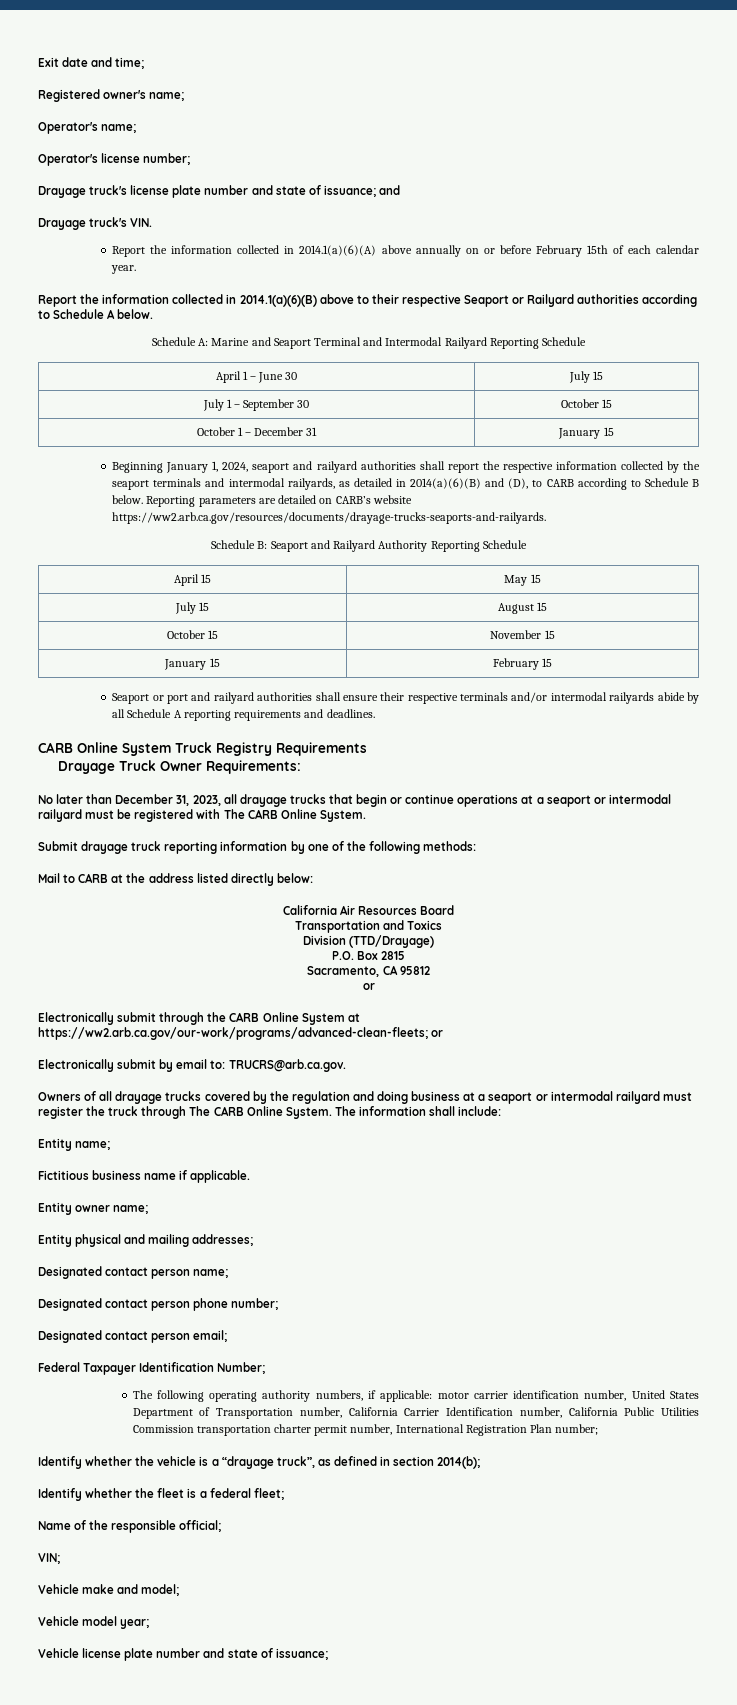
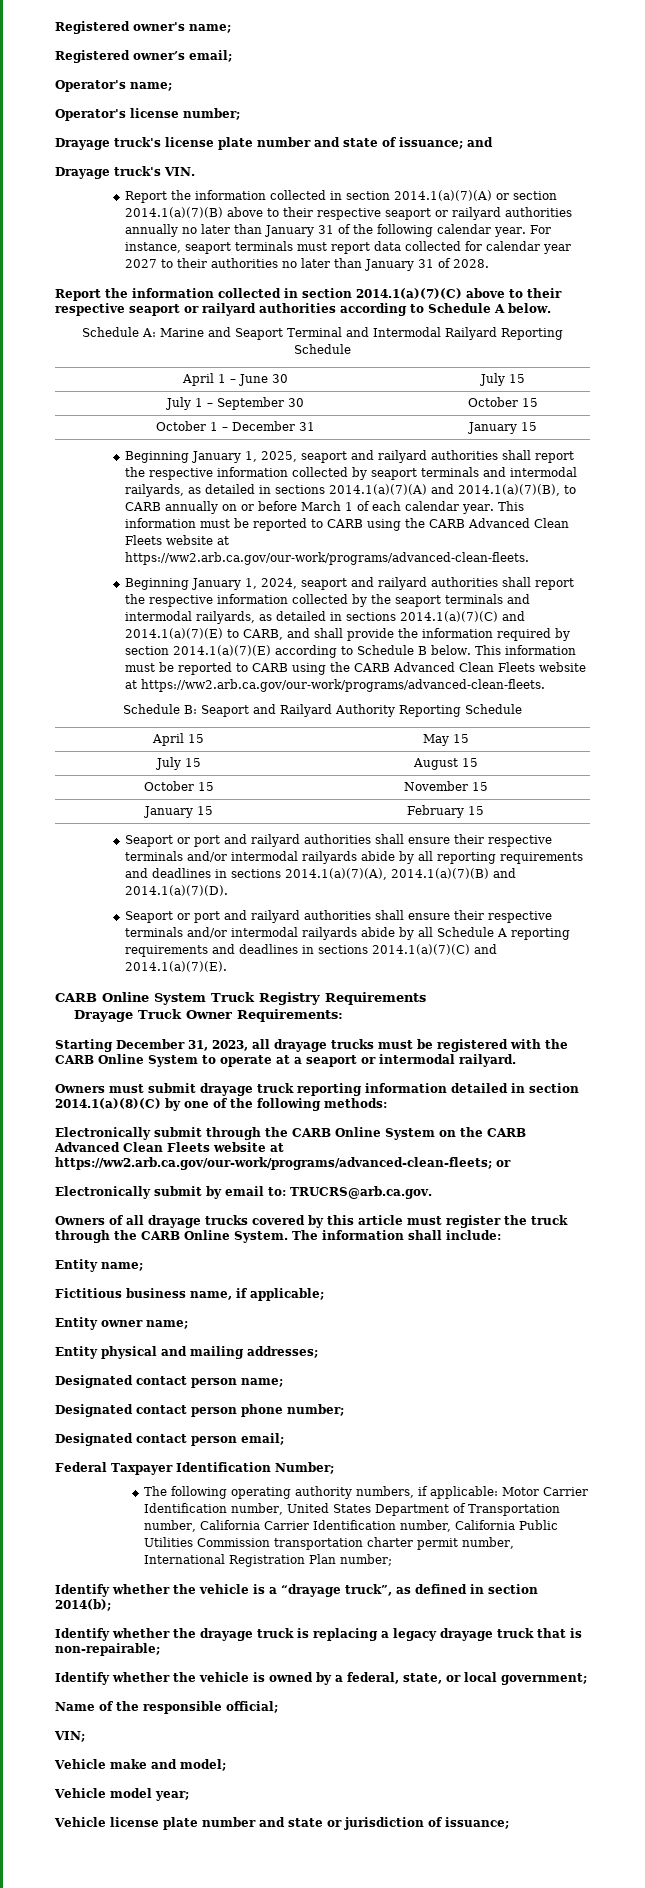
[38,57,145,69] [38,89,185,102] Exit date and time; // Registered owner's name; -> [55,21,231,34] [55,50,232,63] Registered owner's name; // Registered owner’s email;
[299,245,700,257] [111,265,137,274] [38,294,575,307] 2014.1(a)(6)(A) above annually on or before February 15th of each calendar year. // Report the information collected in 2014.1(a)(6)(B) above to their respective Seaport or Railyard -> [345,190,557,201] [124,207,572,220] [124,224,551,237] [124,241,571,254] [124,258,489,271] [55,288,562,301] [55,303,256,316] section 2014.1(a)(7)(A) or section 2014.1(a)(7)(B) above to their respective seaport or railyard authorities annually no later than January 31 of the following calendar year. For instance, seaport terminals must report data collected for calendar year 2027 to their authorities no later than January 31 of 2028. // Report the information collected in section 2014.1(a)(7)(C) above to their respective seaport or railyard
(614, 431) none -> [124,450,574,463] [124,467,577,480] [124,484,576,497] [124,501,524,514] [124,518,569,531] [124,535,229,545] [124,552,529,565] // Beginning January 1, 2025, seaport and railyard authorities shall report the respective information collected by seaport terminals and intermodal railyards, as detailed in sections 2014.1(a)(7)(A) and 2014.1(a)(7)(B), to CARB annually on or before March 1 of each calendar year. This information must be reported to CARB using the CARB Advanced Clean Fleets website at https://ww2.arb.ca.gov/our-work/programs/advanced-clean-fleets.
[410,478,574,489] 2014(a)(6)(B) and (D), to CARB -> [345,611,525,622] [124,628,570,641] [124,645,271,656] sections 2014.1(a)(7)(C) and 2014.1(a)(7)(E) to CARB, and shall provide the information required by section 2014.1(a)(7)(E)
[146,495,412,507] [112,512,547,524] Reporting parameters are detailed on CARB’s website https://ww2.arb.ca.gov/resources/documents/drayage-trucks-seaports-and-railyards. -> [474,645,576,655] [124,662,586,675] [124,679,545,692] This information must be reported to CARB using the CARB Advanced Clean Fleets website at https://ww2.arb.ca.gov/our-work/programs/advanced-clean-fleets.
(553, 662) none -> [124,834,552,847] [124,851,583,864] [124,868,516,880] [124,885,228,896] // Seaport or port and railyard authorities shall ensure their respective terminals and/or intermodal railyards abide by all reporting requirements and deadlines in sections 2014.1(a)(7)(A), 2014.1(a)(7)(B) and 2014.1(a)(7)(D).
[326,709,375,718] deadlines. -> [238,944,497,955] [124,961,227,972] deadlines in sections 2014.1(a)(7)(C) and 2014.1(a)(7)(E).
[38,794,113,804] No later than -> [55,1039,113,1052] Starting
[328,794,671,807] [38,809,366,822] [38,841,288,854] that begin or continue operations at a seaport or intermodal railyard must be registered with The CARB Online System. // Submit drayage truck reporting information -> [378,1039,568,1052] [55,1054,516,1067] [55,1083,579,1096] [55,1098,161,1109] must be registered with the CARB Online System to operate at a seaport or intermodal railyard. // Owners must submit drayage truck reporting information detailed in section 2014.1(a)(8)(C)
[38,873,313,886] [282,905,455,915] [294,920,443,933] [302,935,435,948] [331,951,406,960] [307,965,430,977] [362,983,375,990] // Mail to CARB at the address listed directly below: // California Air Resources Board // Transportation and Toxics // Division (TTD/Drayage) // P.O. Box 2815 // Sacramento, CA 95812 // or -> (387, 1103) none
(345, 1019) none -> [439,1127,526,1137] [54,1142,266,1152] on the CARB Advanced Clean Fleets website
[269,1091,660,1104] the regulation and doing business at a seaport or intermodal railyard -> [327,1215,403,1225] this article
[189,1106,211,1116] The -> [114,1230,137,1240] the
[144,1170,251,1183] name if applicable. -> [190,1288,324,1301] name, if applicable;
[437,1390,580,1399] motor carrier identification -> [501,1487,588,1496] [143,1503,227,1513] Motor Carrier Identification
[157,1488,284,1500] fleet is a federal fleet; -> [200,1628,582,1641] [55,1643,160,1656] [55,1672,587,1685] drayage truck is replacing a legacy drayage truck that is non-repairable; // Identify whether the vehicle is owned by a federal, state, or local government;
(258, 1653) none -> [326,1817,424,1830] or jurisdiction

